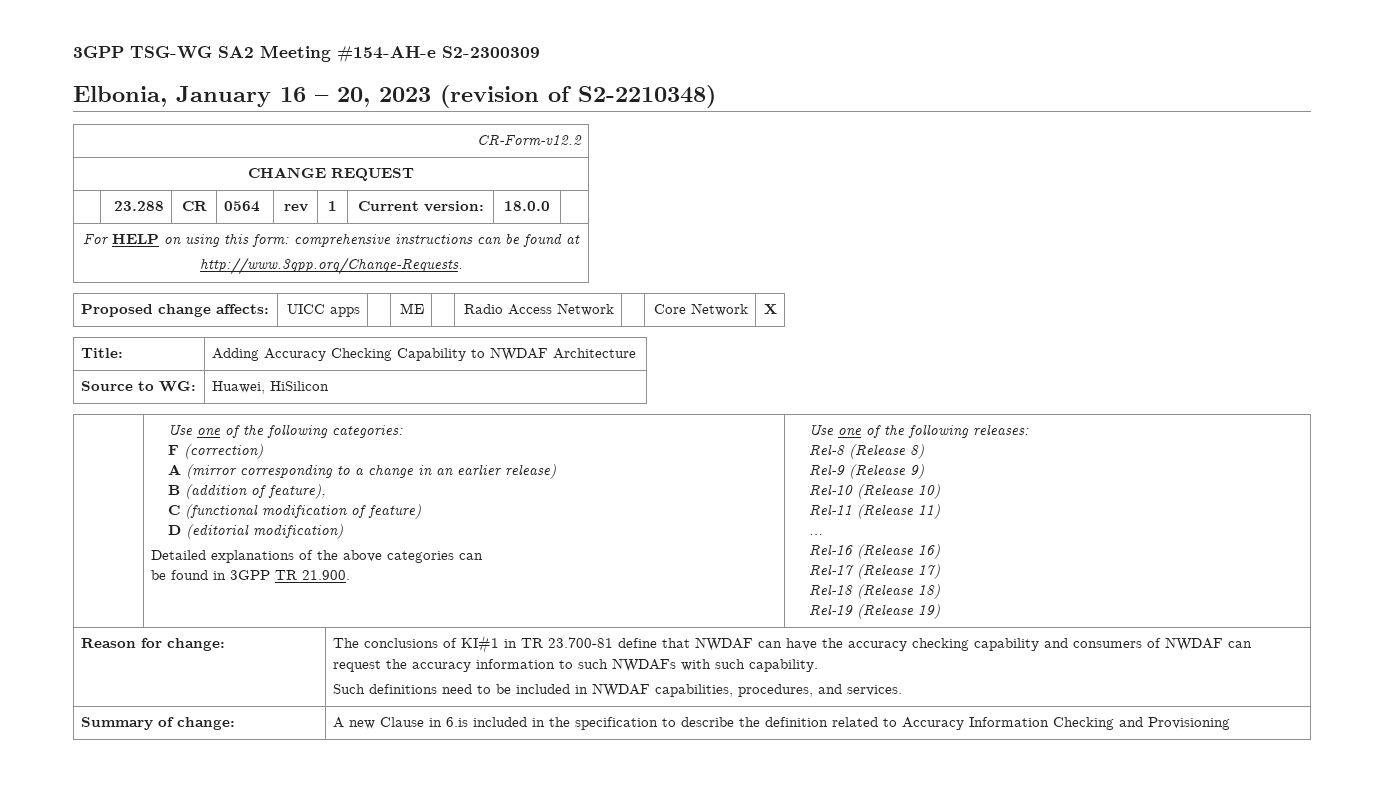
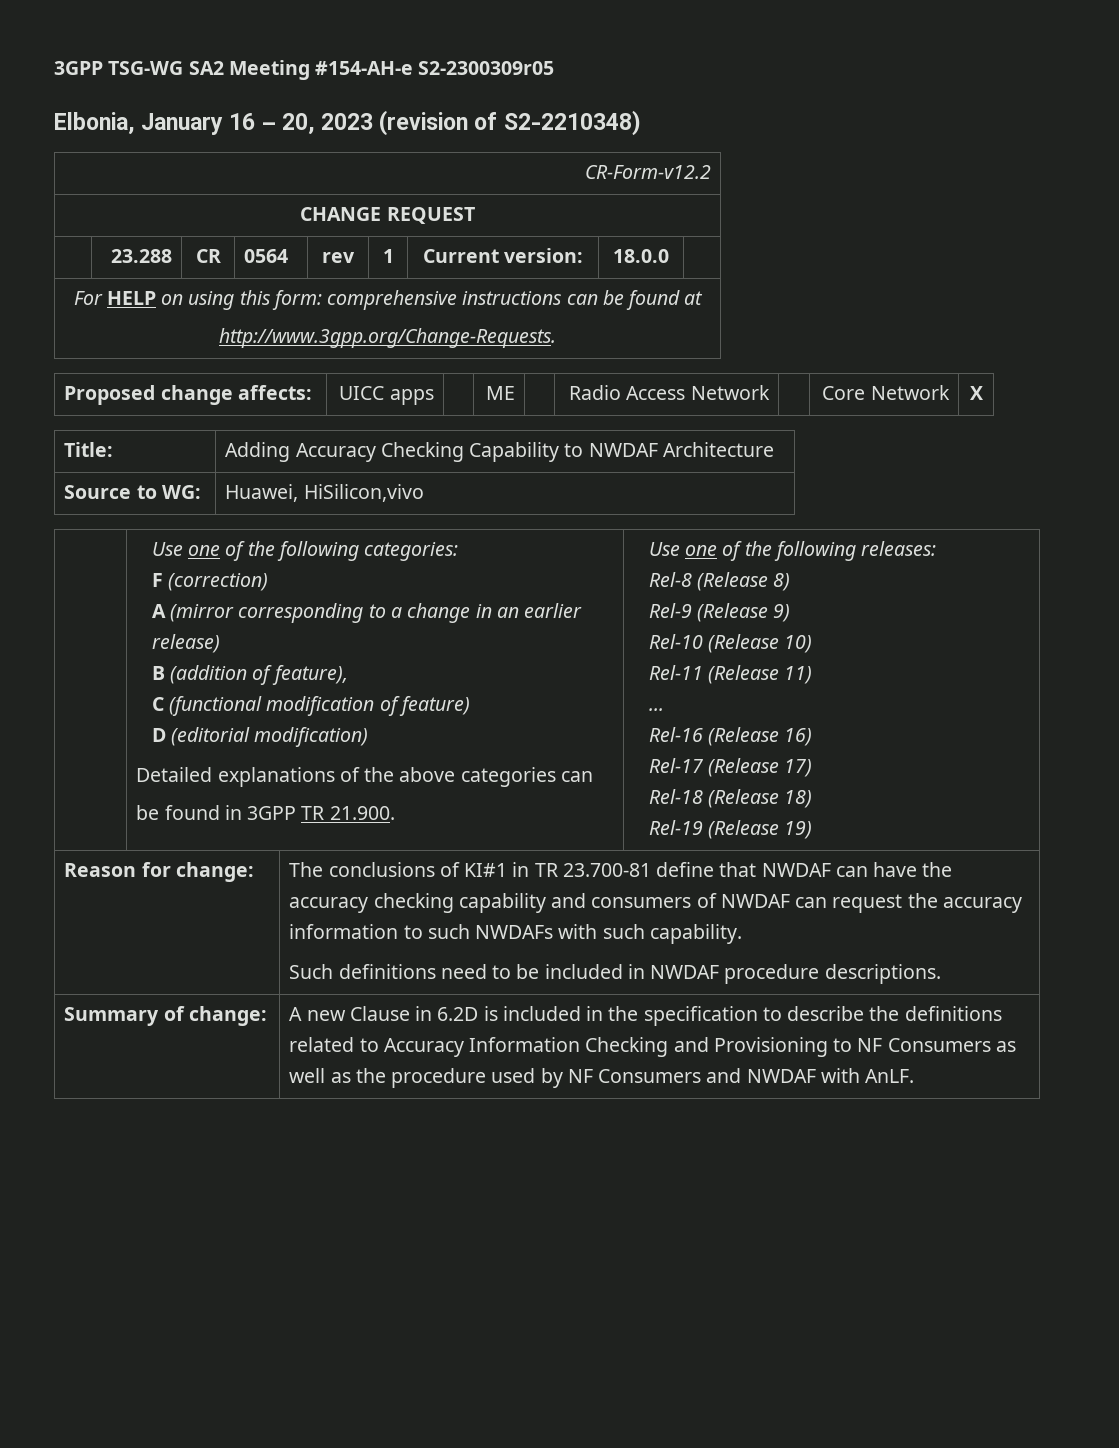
[442,46,540,58] S2-2300309 -> [418,61,555,75] S2-2300309r05
[269,381,329,391] HiSilicon -> [303,484,424,502] HiSilicon,vivo
[654,684,902,697] capabilities, procedures, and services. -> [724,964,941,984] procedure descriptions.
[445,717,468,727] 6.is -> [437,1006,498,1021] 6.2D is
[764,717,828,727] definition -> [904,1006,1002,1021] definitions
(1230, 723) none -> [833,1038,1016,1052] [289,1068,915,1088] to NF Consumers as well as the procedure used by NF Consumers and NWDAF with AnLF.

